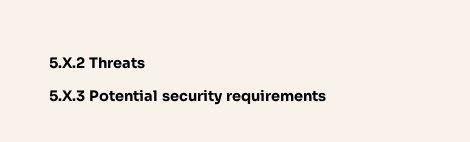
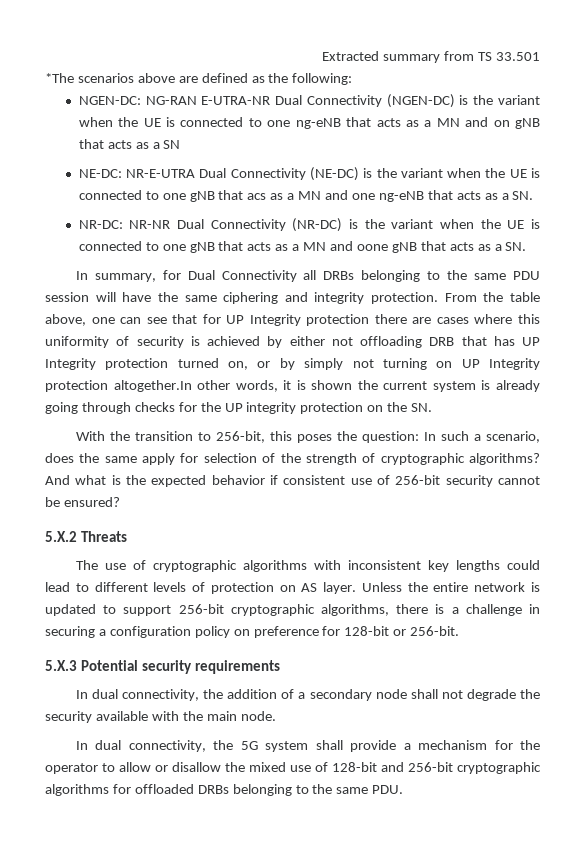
[49,57,145,69] [49,89,326,105] 5.X.2 Threats // 5.X.3 Potential security requirements -> [322,51,541,63] [45,73,353,85] [78,94,541,108] [78,117,540,129] [78,139,181,149] [78,167,540,181] [78,190,534,202] [78,218,540,232] [78,241,527,253] [75,270,540,282] [45,292,540,304] [45,314,541,326] [45,336,540,348] [45,358,540,370] [45,380,540,392] [45,402,433,414] [75,431,540,443] [45,453,540,465] [45,475,540,487] [45,497,120,507] [45,531,128,542] [75,560,541,572] [45,582,540,594] [45,604,540,616] [45,626,460,638] [45,660,281,674] [75,689,541,701] [45,711,276,723] [75,740,540,752] [45,762,541,774] [45,784,404,796] Extracted summary from TS 33.501 // *The scenarios above are defined as the following: // NGEN-DC: NG-RAN E-UTRA-NR Dual Connectivity (NGEN-DC) is the variant when the UE is connected to one ng-eNB that acts as a MN and on gNB that acts as a SN // NE-DC: NR-E-UTRA Dual Connectivity (NE-DC) is the variant when the UE is connected to one gNB that acs as a MN and one ng-eNB that acts as a SN. // NR-DC: NR-NR Dual Connectivity (NR-DC) is the variant when the UE is connected to one gNB that acts as a MN and oone gNB that acts as a SN. // In summary, for Dual Connectivity all DRBs belonging to the same PDU session will have the same ciphering and integrity protection. From the table above, one can see that for UP Integrity protection there are cases where this uniformity of security is achieved by either not offloading DRB that has UP Integrity protection turned on, or by simply not turning on UP Integrity protection altogether.In other words, it is shown the current system is already going through checks for the UP integrity protection on the SN. // With the transition to 256-bit, this poses the question: In such a scenario, does the same apply for selection of the strength of cryptographic algorithms? And what is the expected behavior if consistent use of 256-bit security cannot be ensured? // 5.X.2 Threats // The use of cryptographic algorithms with inconsistent key lengths could lead to different levels of protection on AS layer. Unless the entire network is updated to support 256-bit cryptographic algorithms, there is a challenge in securing a configuration policy on preference for 128-bit or 256-bit. // 5.X.3 Potential security requirements // In dual connectivity, the addition of a secondary node shall not degrade the security available with the main node. // In dual connectivity, the 5G system shall provide a mechanism for the operator to allow or disallow the mixed use of 128-bit and 256-bit cryptographic algorithms for offloaded DRBs belonging to the same PDU.

